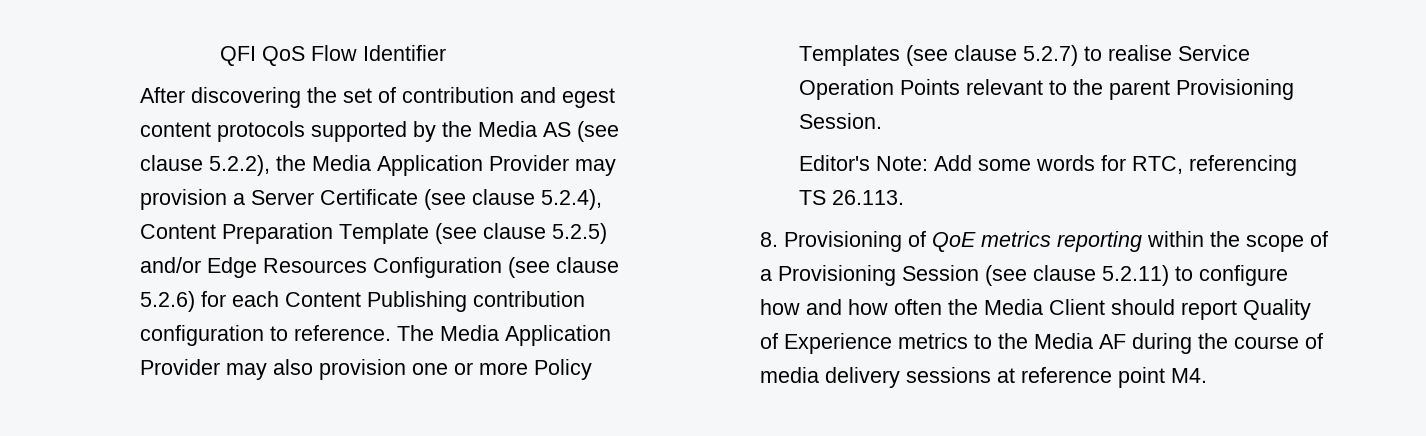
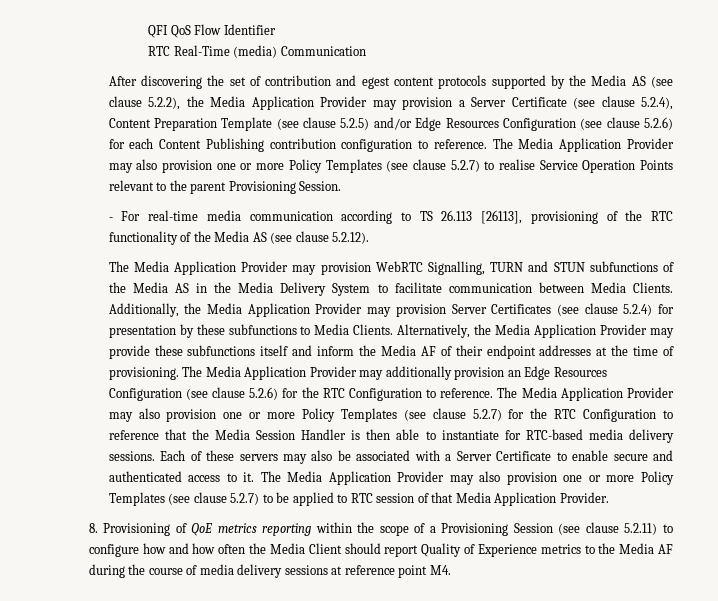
(446, 53) none -> [148,45,366,58] // RTC Real-Time (media) Communication
[799,155,1298,176] [799,190,905,205] Editor's Note: Add some words for RTC, referencing TS 26.113. -> [108,210,673,224] [108,231,370,245] [108,261,674,275] [108,282,673,296] [108,303,674,317] [108,324,674,338] [108,345,675,359] [108,366,607,380] [108,387,675,401] [108,408,673,422] [108,429,674,443] [108,450,673,464] [108,471,675,485] [108,492,609,506] - For real-time media communication according to TS 26.113 [26113], provisioning of the RTC functionality of the Media AS (see clause 5.2.12). // The Media Application Provider may provision WebRTC Signalling, TURN and STUN subfunctions of the Media AS in the Media Delivery System to facilitate communication between Media Clients. Additionally, the Media Application Provider may provision Server Certificates (see clause 5.2.4) for presentation by these subfunctions to Media Clients. Alternatively, the Media Application Provider may provide these subfunctions itself and inform the Media AF of their endpoint addresses at the time of provisioning. The Media Application Provider may additionally provision an Edge Resources Configuration (see clause 5.2.6) for the RTC Configuration to reference. The Media Application Provider may also provision one or more Policy Templates (see clause 5.2.7) for the RTC Configuration to reference that the Media Session Handler is then able to instantiate for RTC-based media delivery sessions. Each of these servers may also be associated with a Server Certificate to enable secure and authenticated access to it. The Media Application Provider may also provision one or more Policy Templates (see clause 5.2.7) to be applied to RTC session of that Media Application Provider.

